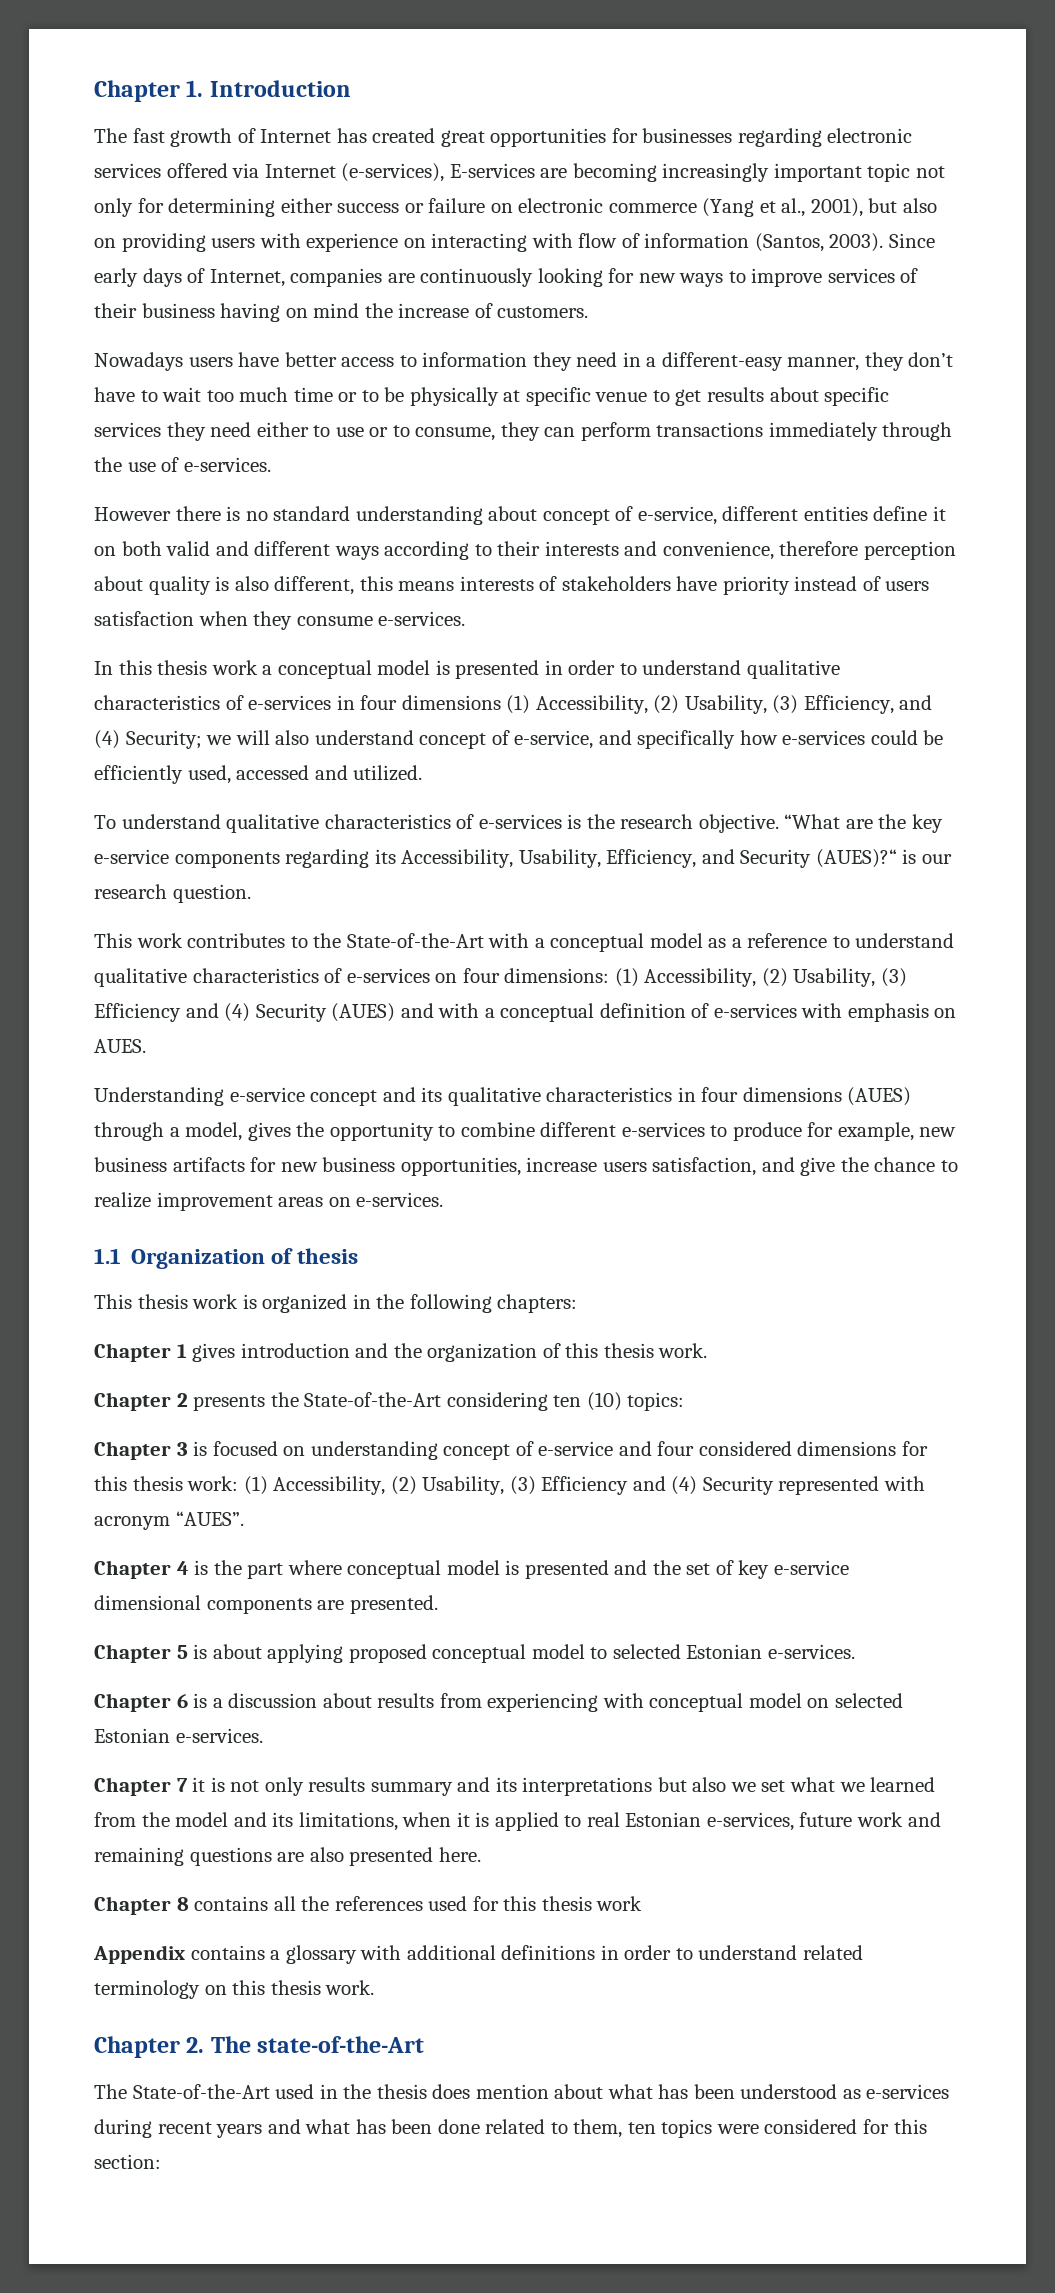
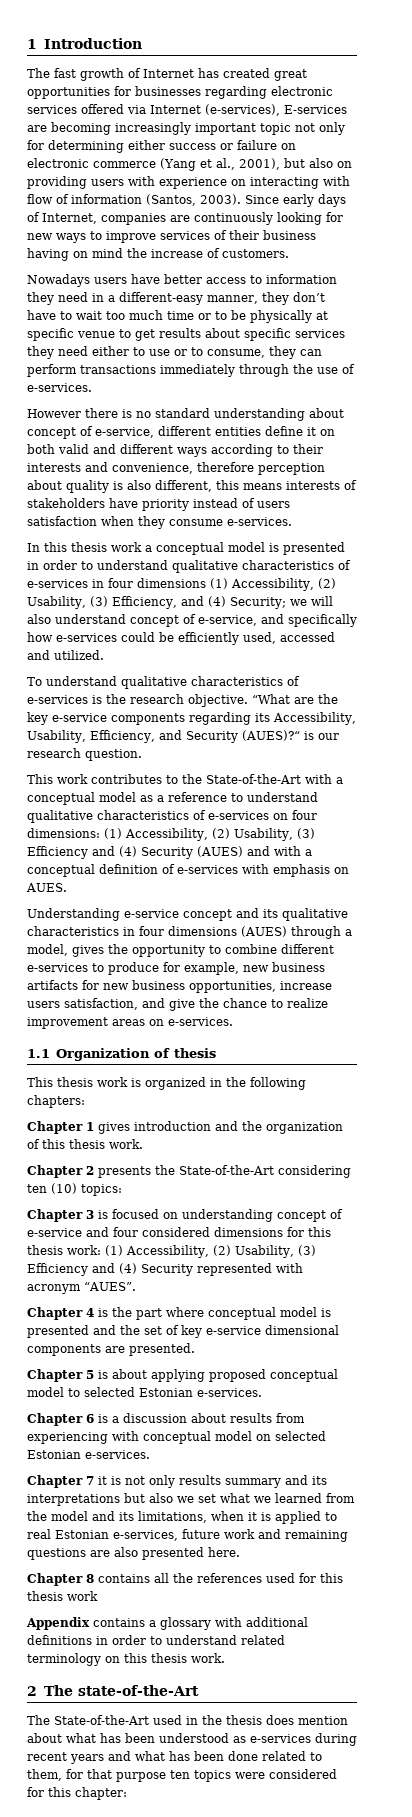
[94,80,204,102] Chapter 1. -> [27,39,37,49] 1
[94,2036,205,2058] Chapter 2. -> [27,1686,37,1696] 2
(623, 2128) none -> [66,1769,166,1782] for that purpose
[94,2154,161,2169] section: -> [75,1787,127,1800] chapter:

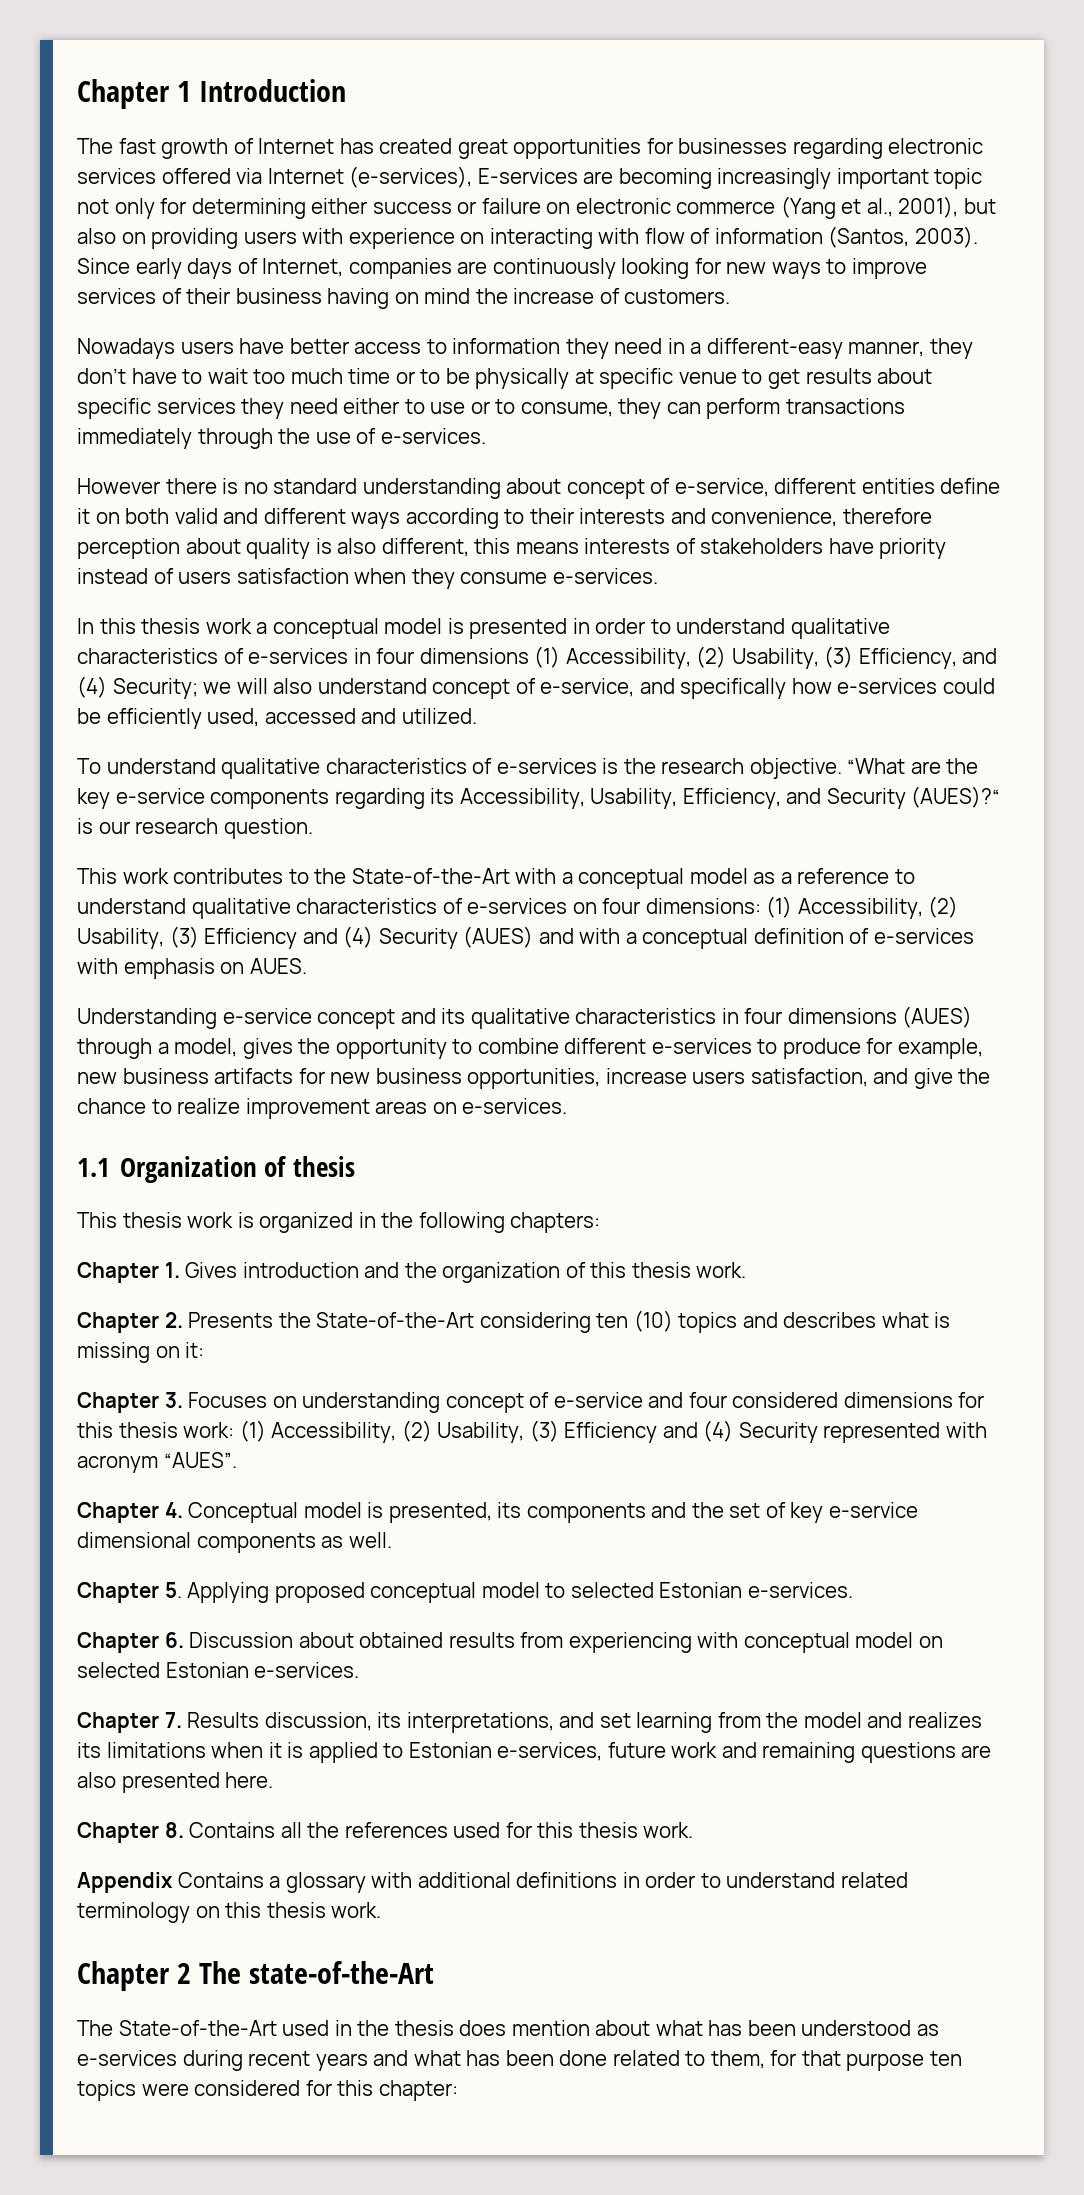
(27, 44) none -> [77,79,170,109] Chapter
[86,1122,130,1134] 1 gives -> [164,1262,238,1278] 1. Gives
[86,1166,151,1178] 2 presents -> [164,1312,274,1328] 2. Presents
[81,1184,122,1196] [27,1209,159,1222] topics: // Chapter 3 is focused -> [678,1312,951,1333] [77,1342,205,1363] [77,1392,268,1413] topics and describes what is missing on it: // Chapter 3. Focuses
[86,1307,331,1320] [27,1325,89,1338] 4 is the part where conceptual model is presented -> [164,1502,646,1523] 4. Conceptual model is presented, its components
[105,1343,195,1356] [27,1369,205,1382] are presented. // Chapter 5 is about applying -> [321,1532,392,1548] [77,1582,270,1603] as well. // Chapter 5. Applying
[86,1413,226,1423] 6 is a discussion about -> [164,1632,444,1648] 6. Discussion about obtained
[86,1475,327,1488] [27,1493,322,1506] 7 it is not only results summary and its interpretations but also we set what we learned -> [164,1712,713,1733] 7. Results discussion, its interpretations, and set learning
[119,1511,207,1523] its limitations, -> [907,1712,982,1728] [77,1742,206,1758] realizes its limitations
[27,1529,51,1539] real -> (404, 1750) none
[86,1574,150,1583] 8 contains -> [164,1822,276,1838] 8. Contains
[67,1591,98,1601] work -> [643,1822,694,1838] work.
[93,1618,145,1627] contains -> [177,1872,264,1888] Contains
(225, 1658) none -> [77,1961,170,1991] Chapter

